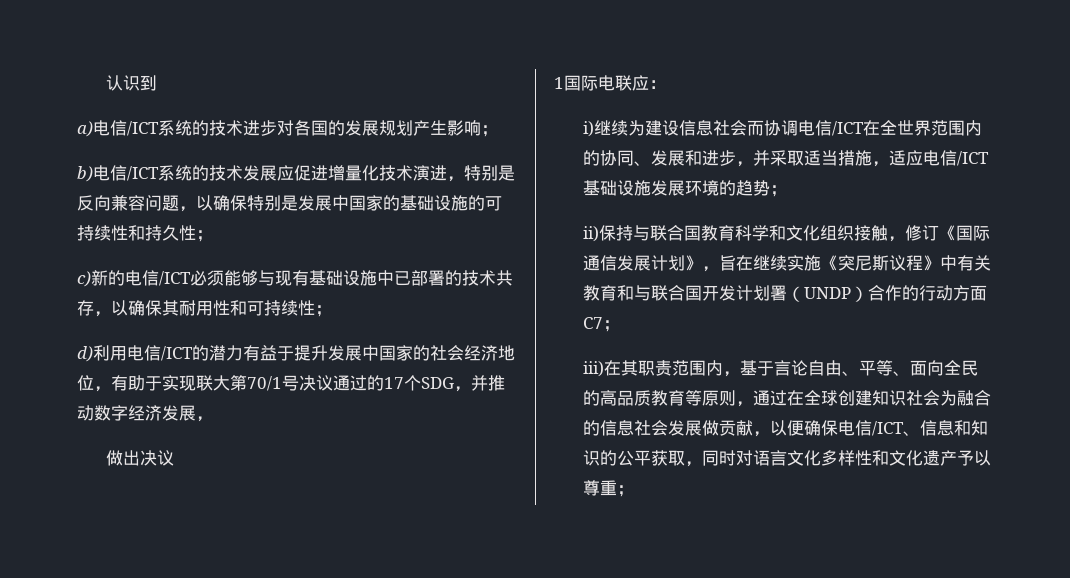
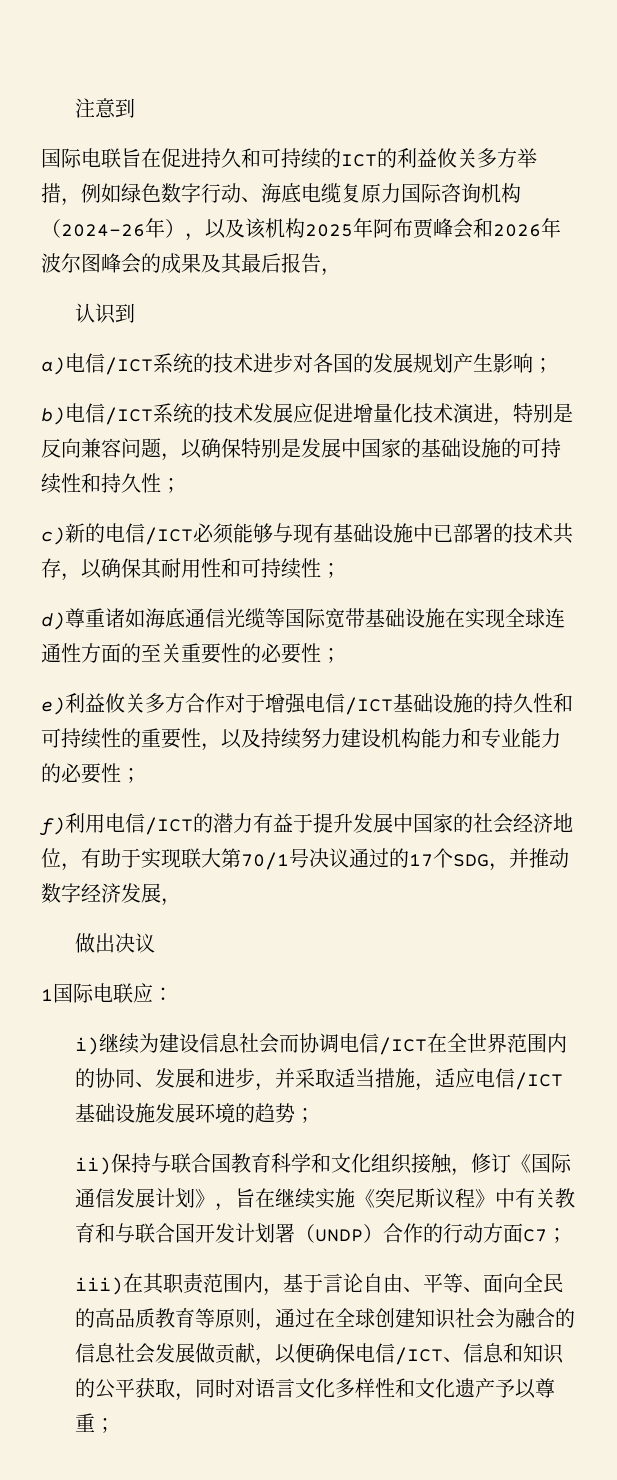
(106, 83) none -> [74,98,135,118] [41,148,537,169] [41,183,521,206] [41,218,561,241] [41,253,341,276] 注意到 // 国际电联旨在促进持久和可持续的ICT的利益攸关多方举措，例如绿色数字行动、海底电缆复原力国际咨询机构（2024-26年），以及该机构2025年阿布贾峰会和2026年波尔图峰会的成果及其最后报告， //
(93, 354) none -> [65,608,565,629] [41,643,341,664] [41,693,573,715] [41,728,561,751] [41,763,141,784] [39,817,65,836] 尊重诸如海底通信光缆等国际宽带基础设施在实现全球连通性方面的至关重要性的必要性； // e)利益攸关多方合作对于增强电信/ICT基础设施的持久性和可持续性的重要性，以及持续努力建设机构能力和专业能力的必要性； // f)

